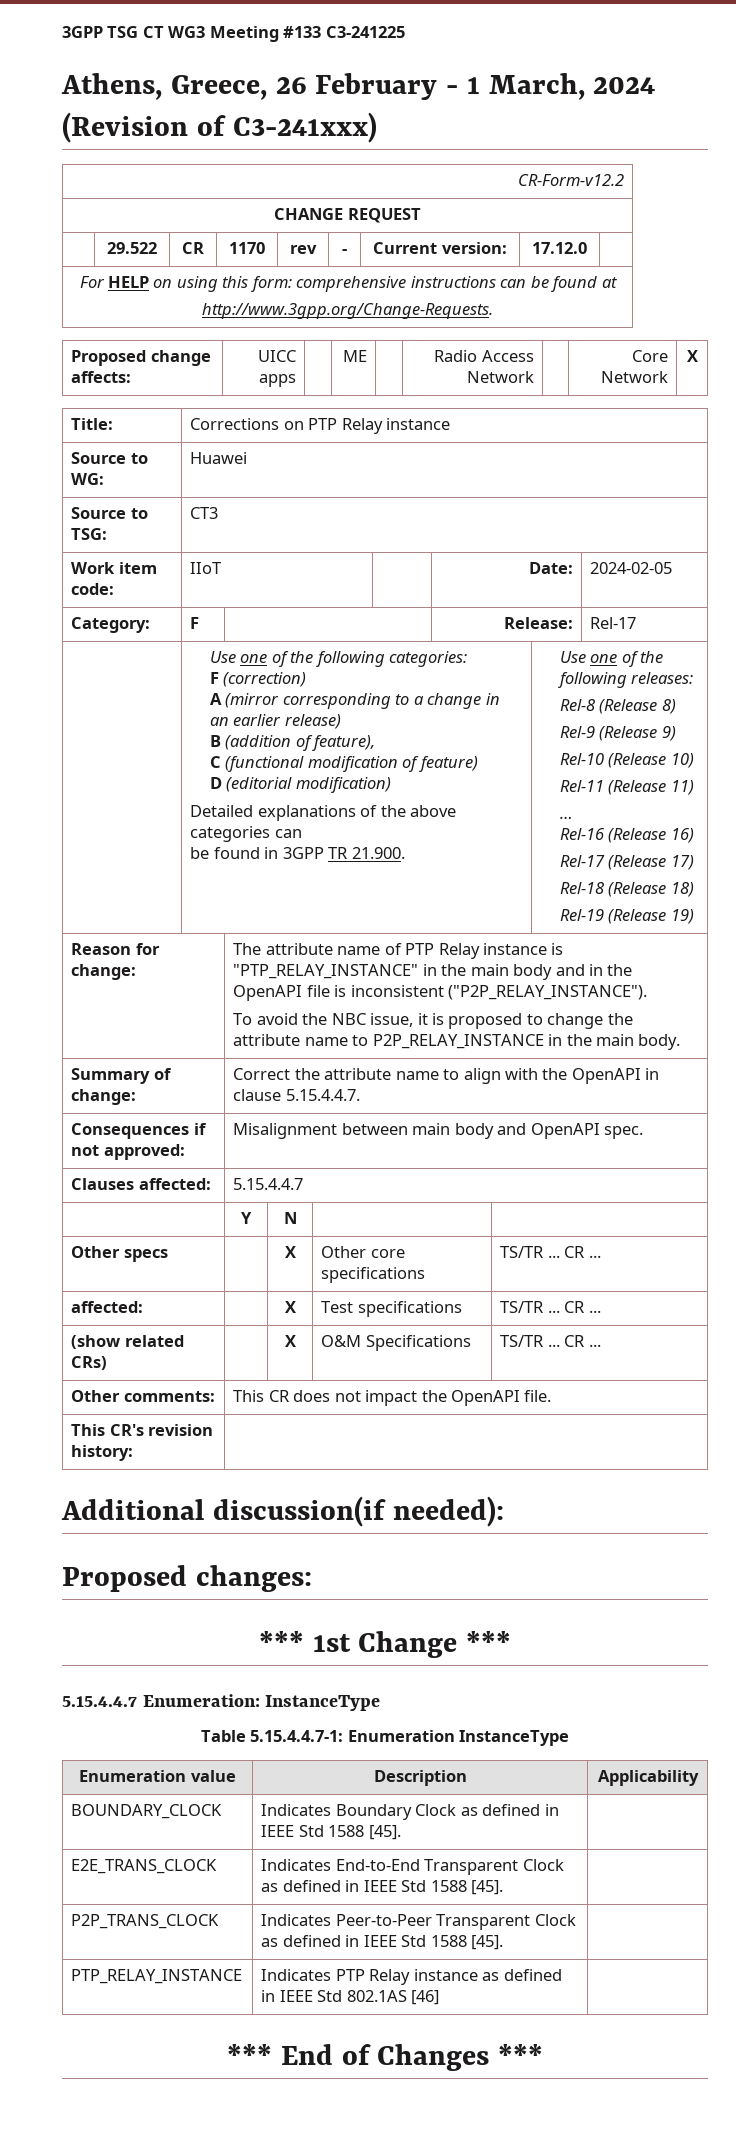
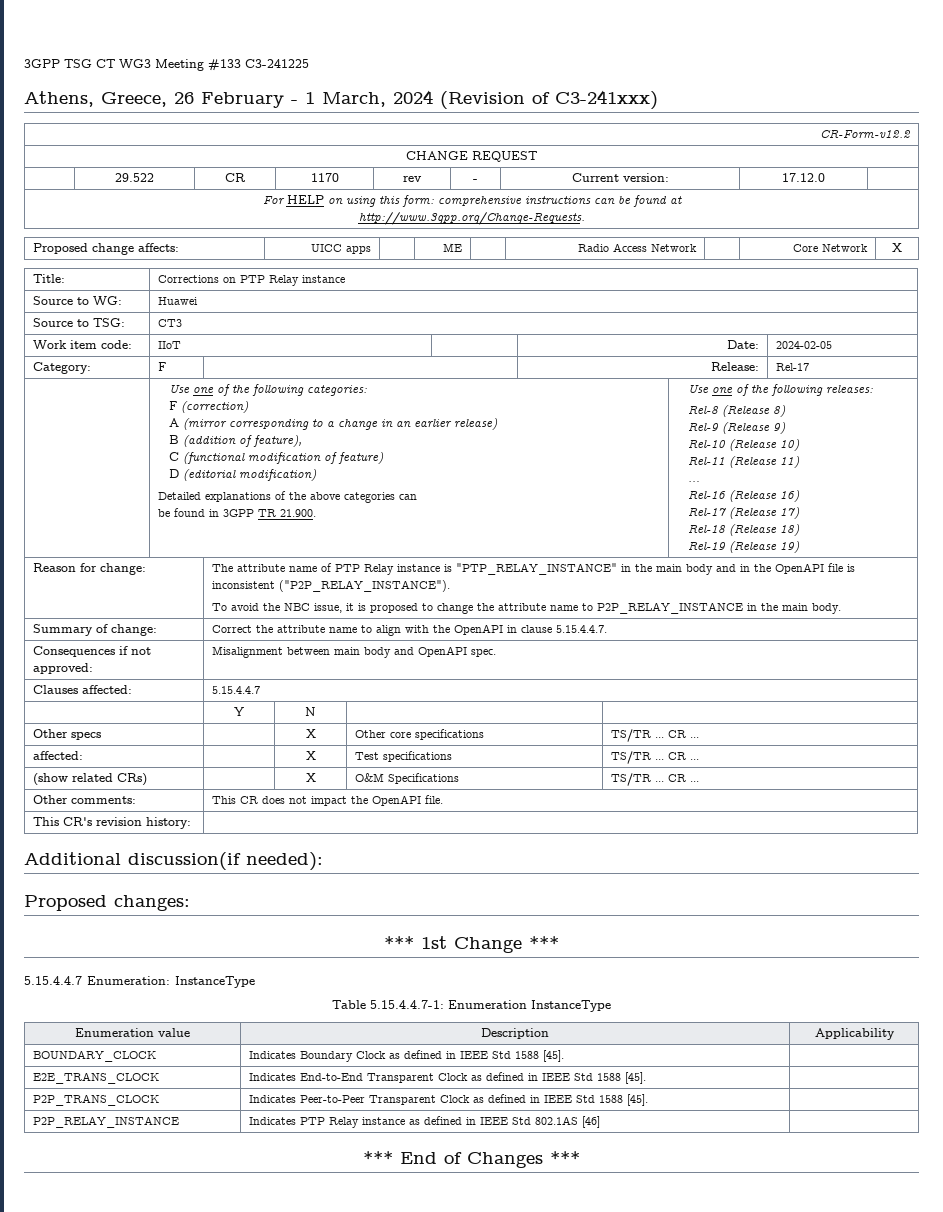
[71,1969,243,1984] PTP_RELAY_INSTANCE -> [33,1116,180,1128] P2P_RELAY_INSTANCE

